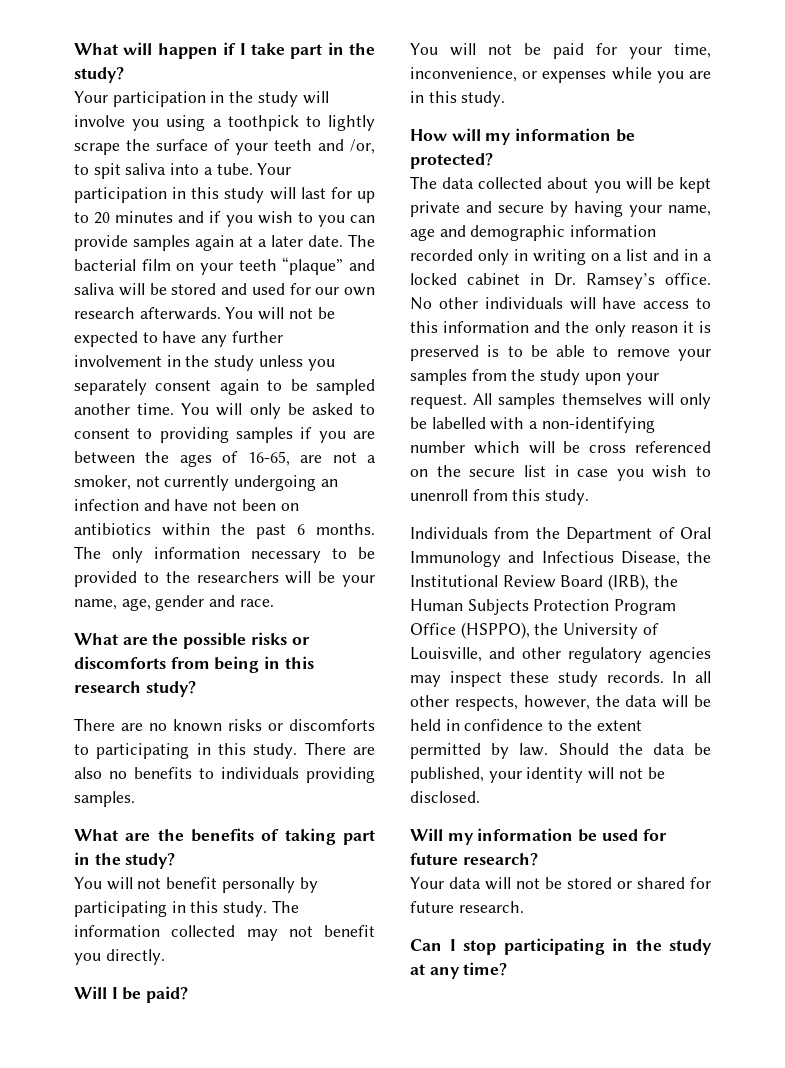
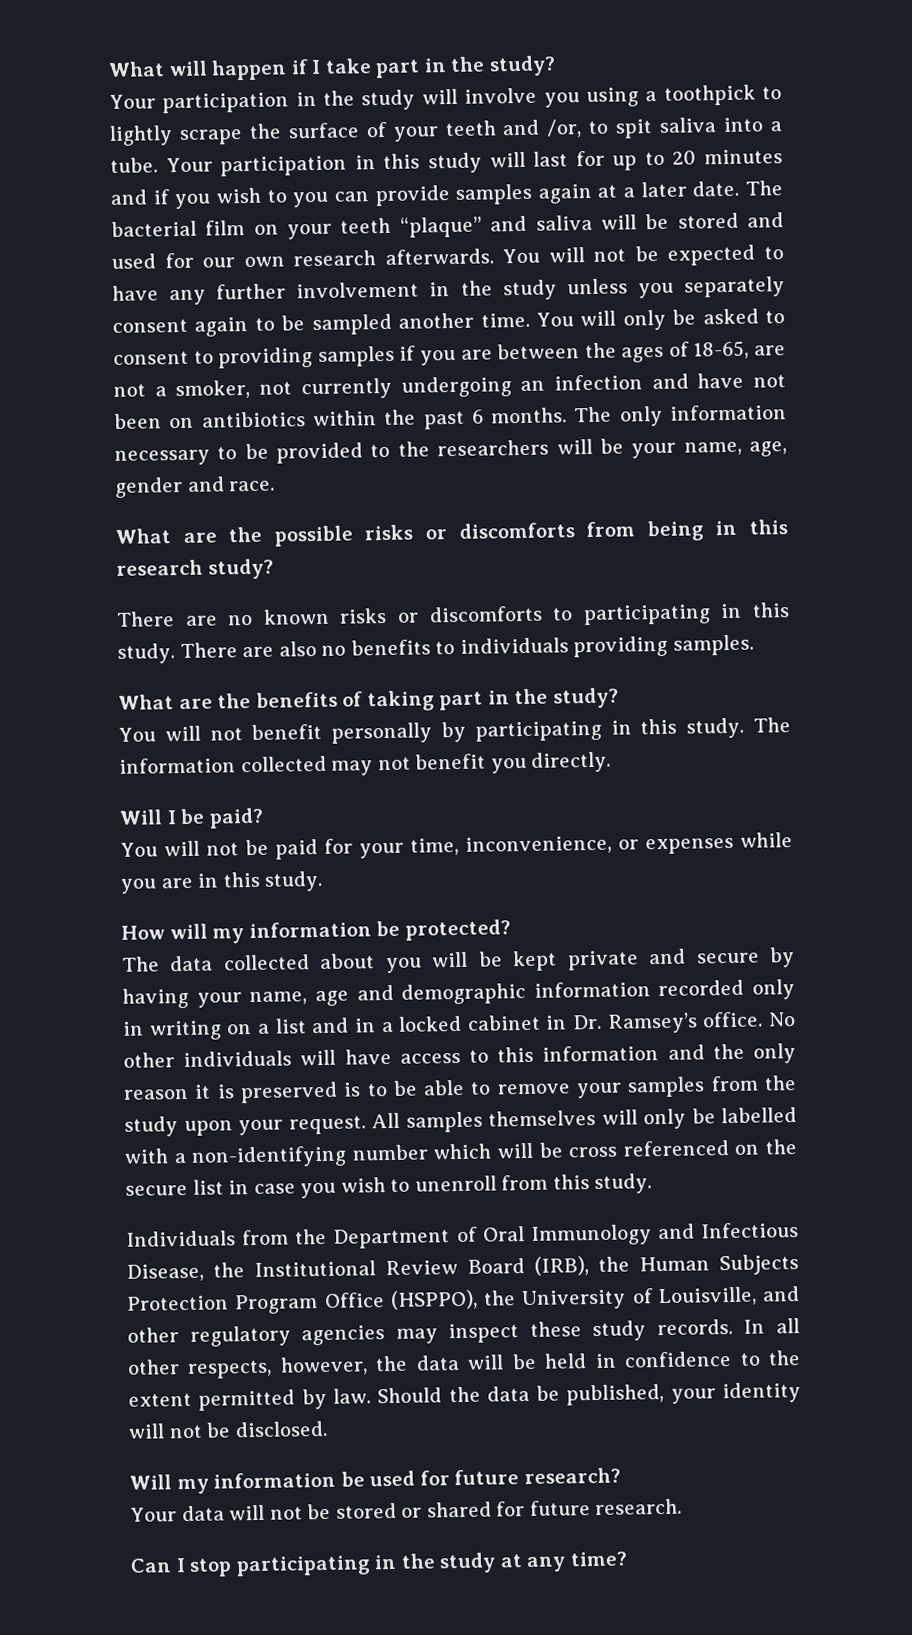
[247,451,290,466] 16-65, -> [693,340,750,360] 18-65,

